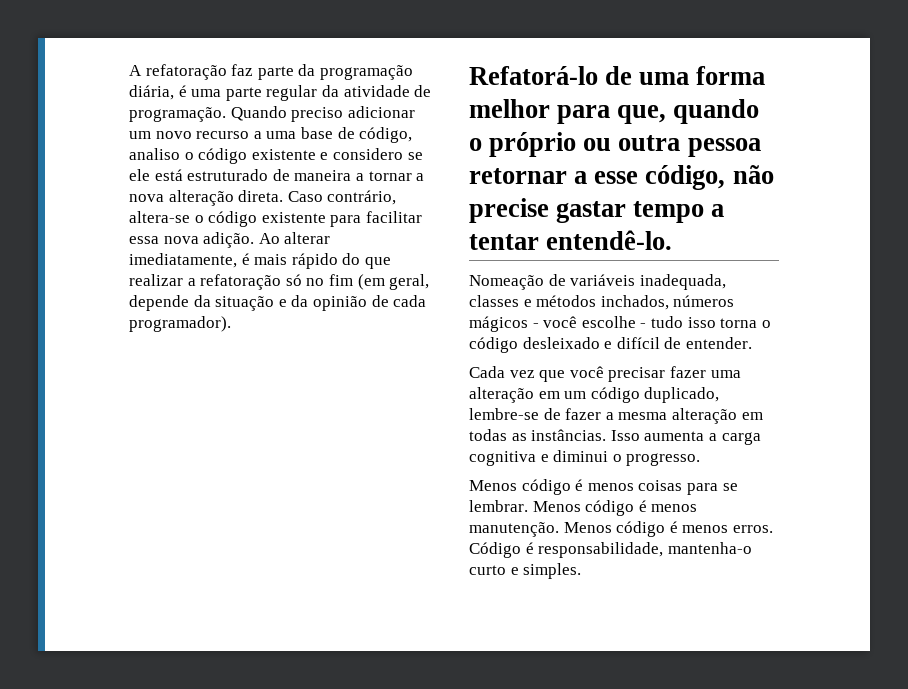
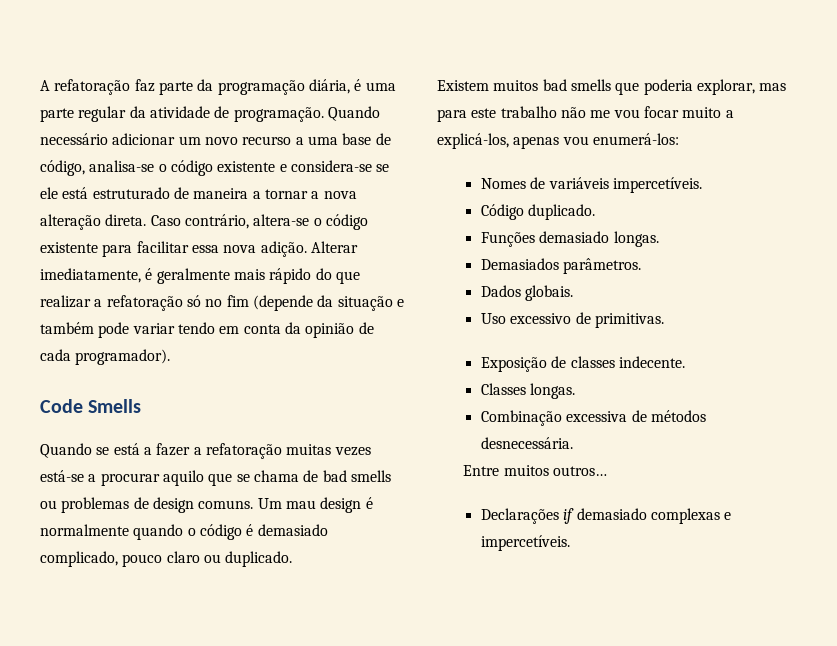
[291,107,344,122] preciso -> [40,133,108,145] necessário
[129,148,180,160] analiso -> [89,160,155,172] analisa-se
[332,148,403,160] considero -> [290,160,372,172] considera-se
[258,232,331,244] Ao alterar -> [310,241,358,253] Alterar
(250, 259) none -> [156,268,230,284] geralmente
[357,274,430,290] [129,295,287,311] (em geral, depende da situação e -> [252,295,404,311] [40,322,281,338] (depende da situação e também pode variar tendo em conta
[469,66,766,85] [469,99,760,124] [469,132,761,157] [469,165,774,190] [469,198,725,223] [469,230,673,250] [469,274,726,290] [469,295,735,310] [469,316,771,332] [469,337,752,353] [469,366,741,382] [469,387,720,403] [469,408,763,424] [469,429,761,445] [469,450,701,466] [469,479,738,495] [469,500,698,516] [469,521,773,537] [469,542,752,558] [469,563,582,579] Refatorá-lo de uma forma melhor para que, quando o próprio ou outra pessoa retornar a esse código, não precise gastar tempo a tentar entendê-lo. // Nomeação de variáveis inadequada, classes e métodos inchados, números mágicos - você escolhe - tudo isso torna o código desleixado e difícil de entender. // Cada vez que você precisar fazer uma alteração em um código duplicado, lembre-se de fazer a mesma alteração em todas as instâncias. Isso aumenta a carga cognitiva e diminui o progresso. // Menos código é menos coisas para se lembrar. Menos código é menos manutenção. Menos código é menos erros. Código é responsabilidade, mantenha-o curto e simples. -> [40,399,142,413] [40,443,371,459] [40,470,391,486] [40,497,373,513] [40,524,328,540] [40,551,293,567] [437,79,787,95] [437,106,734,122] [437,133,679,149] [480,177,702,193] [480,204,596,220] [480,231,659,247] [480,258,642,274] [480,285,574,301] [480,312,664,328] [480,356,685,372] [480,383,576,399] [480,410,706,426] [480,437,573,449] [463,465,607,476] [480,508,732,524] [480,535,570,551] Code Smells // Quando se está a fazer a refatoração muitas vezes está-se a procurar aquilo que se chama de bad smells ou problemas de design comuns. Um mau design é normalmente quando o código é demasiado complicado, pouco claro ou duplicado. // Existem muitos bad smells que poderia explorar, mas para este trabalho não me vou focar muito a explicá-los, apenas vou enumerá-los: // Nomes de variáveis impercetíveis. // Código duplicado. // Funções demasiado longas. // Demasiados parâmetros. // Dados globais. // Uso excessivo de primitivas. // Exposição de classes indecente. // Classes longas. // Combinação excessiva de métodos desnecessária. // Entre muitos outros… // Declarações if demasiado complexas e impercetíveis.

